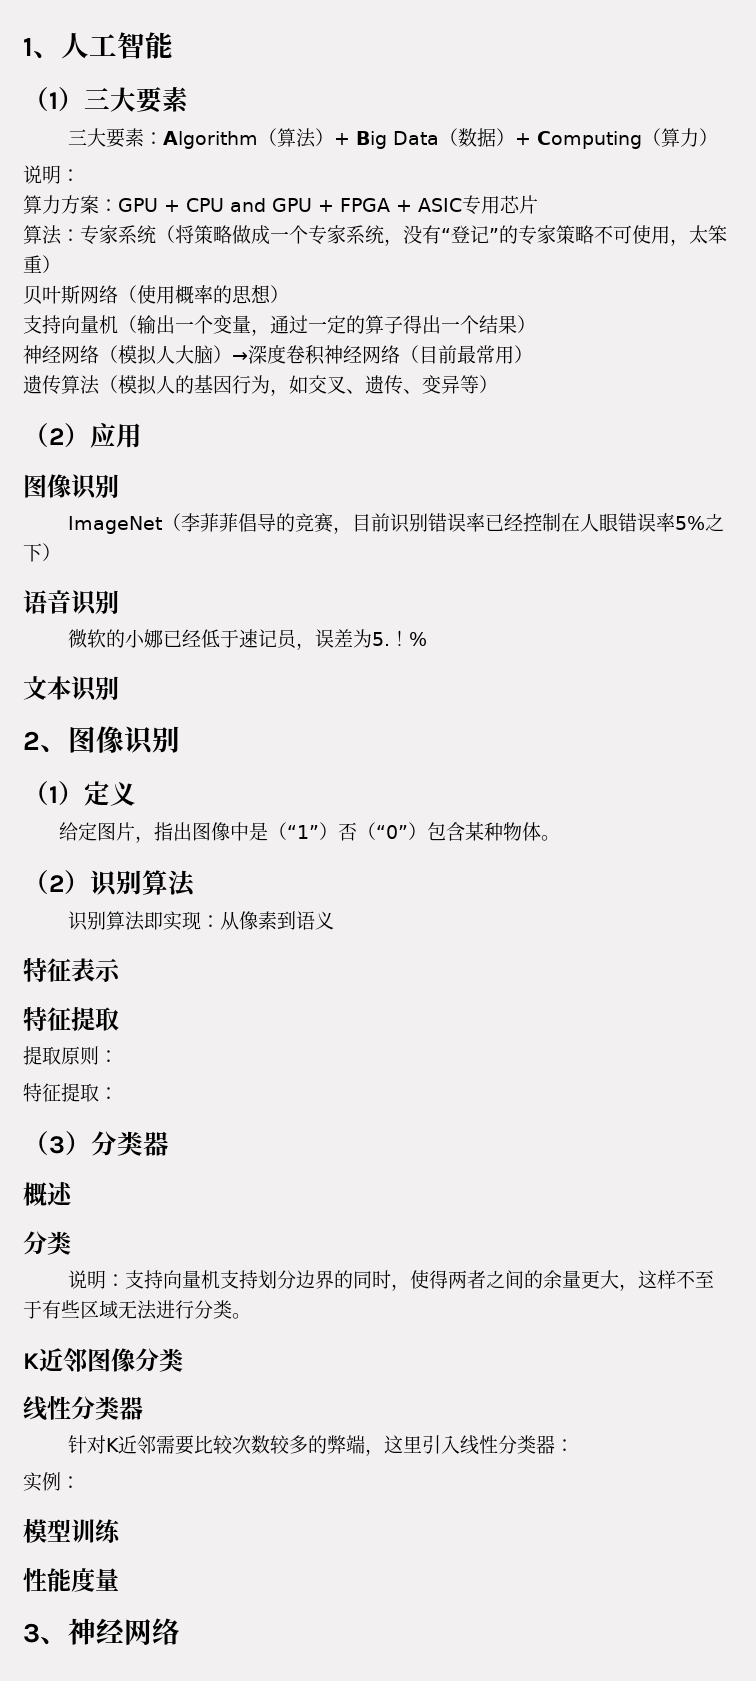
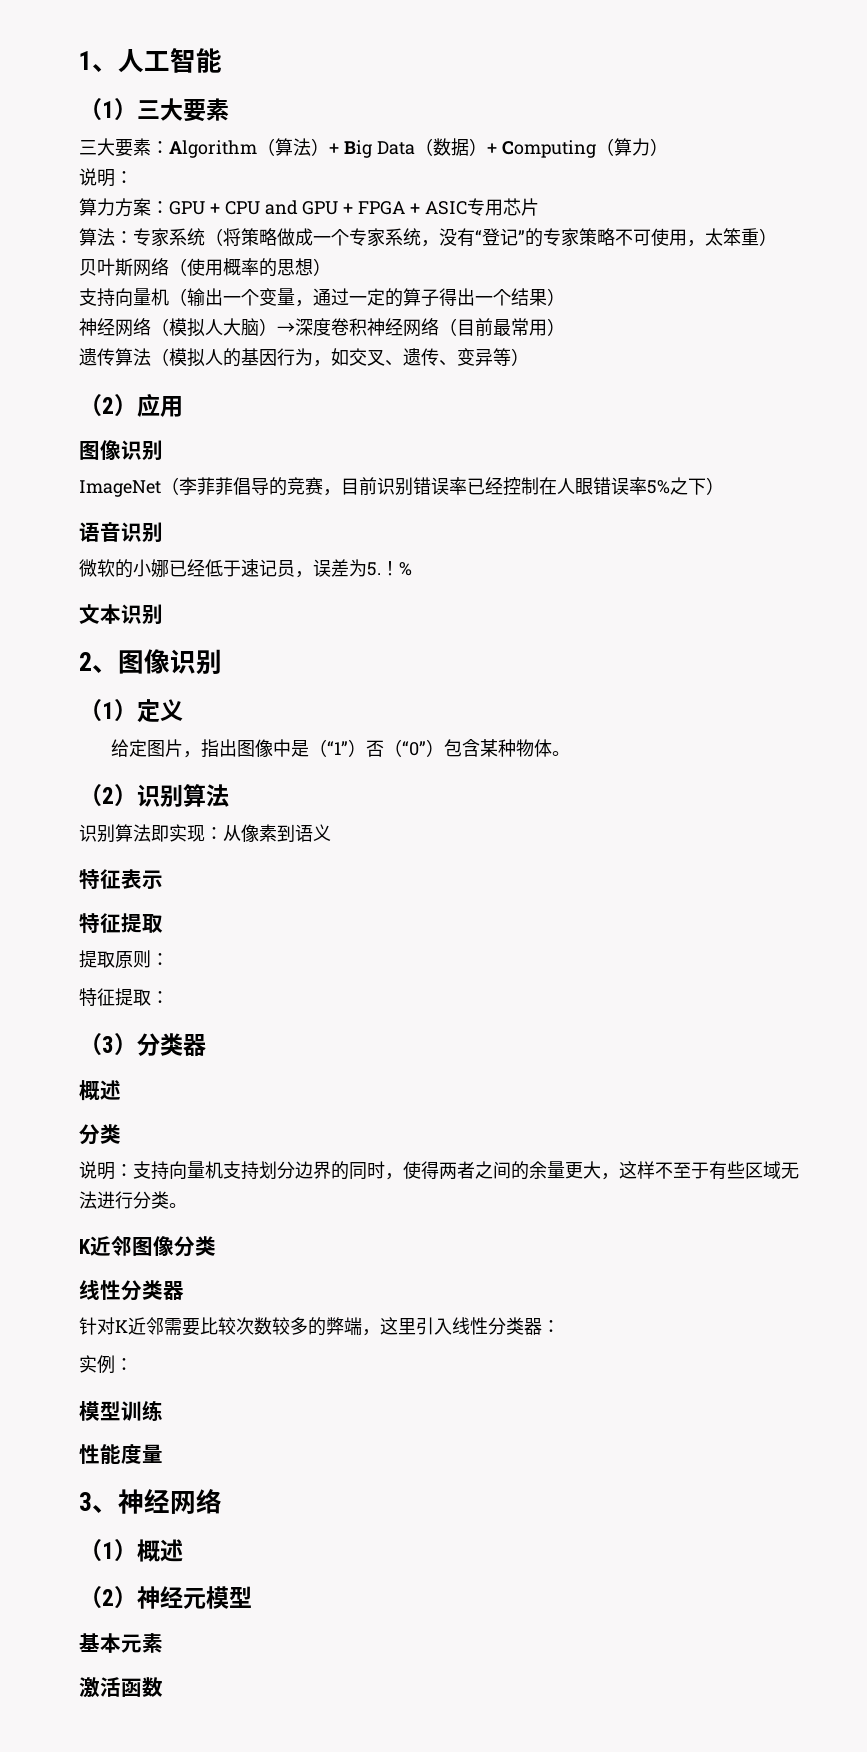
(180, 1631) none -> [79,1539,183,1562] [79,1586,252,1609] [79,1633,163,1653] [79,1677,163,1698] // （1）概述 // （2）神经元模型 // 基本元素 // 激活函数

